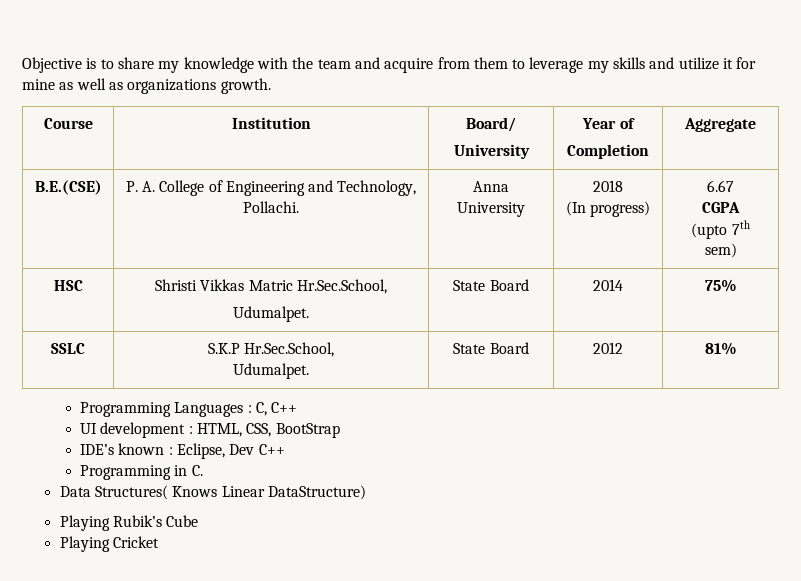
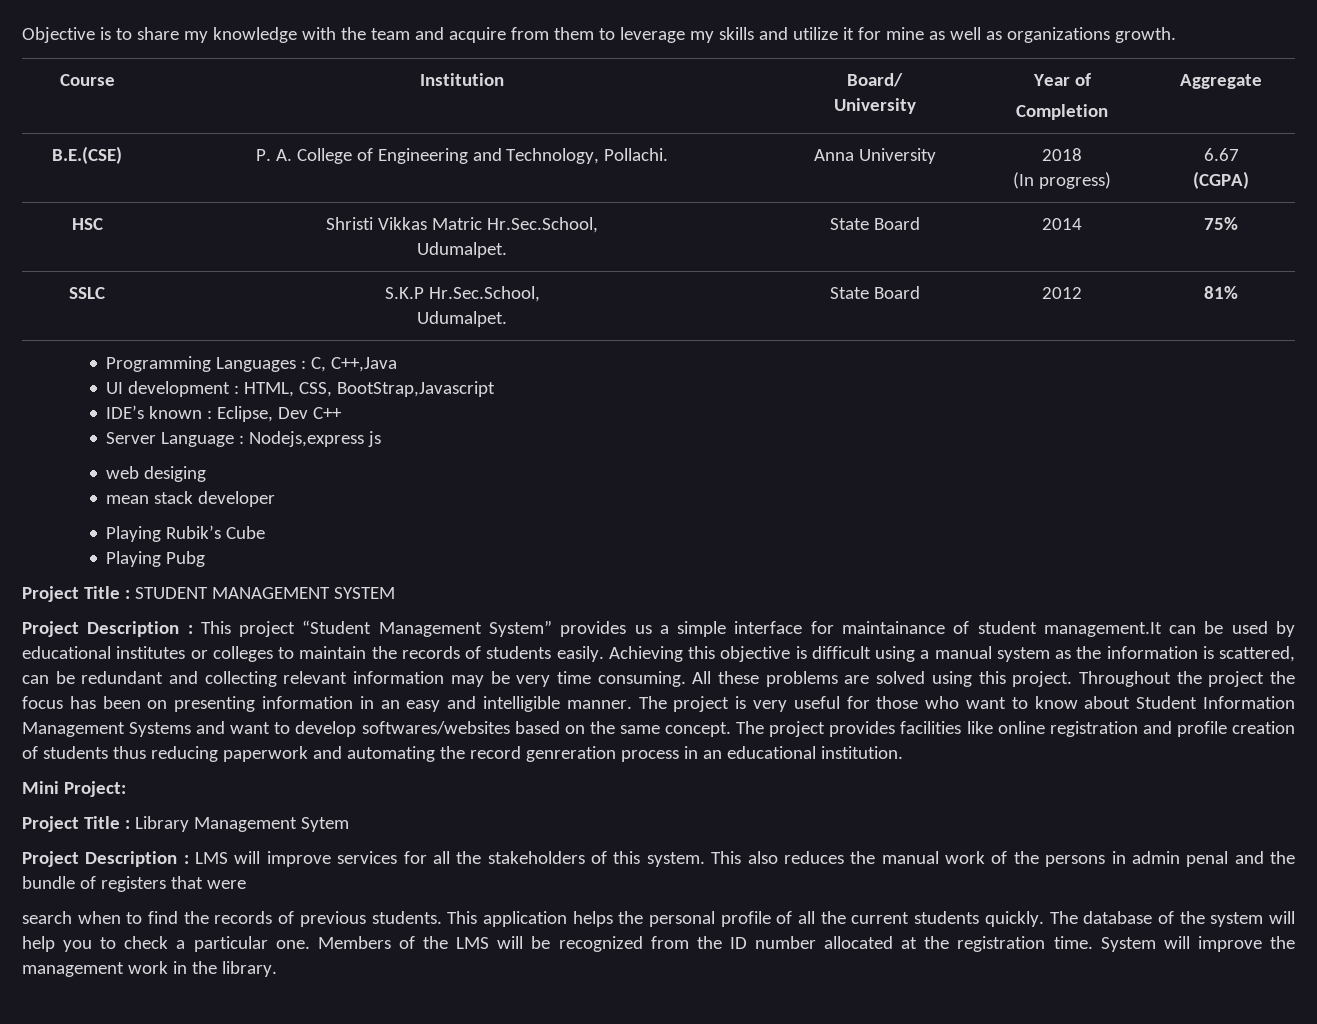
[702,202,740,213] [691,220,750,239] [704,243,737,258] CGPA // (upto 7th sem) -> [1193,171,1249,189] (CGPA)
[271,402,298,413] C++ -> [331,357,398,372] C++,Java
[275,423,340,438] BootStrap -> [337,381,496,397] BootStrap,Javascript
[80,465,203,480] [59,485,367,500] [59,515,199,531] [59,536,160,552] Programming in C. // Data Structures( Knows Linear DataStructure) // Playing Rubik’s Cube // Playing Cricket -> [106,431,382,447] [106,466,207,482] [106,491,276,507] [106,525,266,542] [106,551,206,567] [22,586,395,602] [22,620,1296,637] [22,646,1295,662] [22,671,1295,687] [22,696,1295,712] [22,721,1295,737] [22,746,903,762] [22,781,126,797] [22,816,349,832] [22,851,1295,867] [22,876,246,892] [22,911,1295,927] [22,936,1295,952] [22,961,277,977] Server Language : Nodejs,express js // web desiging // mean stack developer // Playing Rubik’s Cube // Playing Pubg // Project Title : STUDENT MANAGEMENT SYSTEM // Project Description : This project “Student Management System” provides us a simple interface for maintainance of student management.It can be used by educational institutes or colleges to maintain the records of students easily. Achieving this objective is difficult using a manual system as the information is scattered, can be redundant and collecting relevant information may be very time consuming. All these problems are solved using this project. Throughout the project the focus has been on presenting information in an easy and intelligible manner. The project is very useful for those who want to know about Student Information Management Systems and want to develop softwares/websites based on the same concept. The project provides facilities like online registration and profile creation of students thus reducing paperwork and automating the record genreration process in an educational institution. // Mini Project: // Project Title : Library Management Sytem // Project Description : LMS will improve services for all the stakeholders of this system. This also reduces the manual work of the persons in admin penal and the bundle of registers that were // search when to find the records of previous students. This application helps the personal profile of all the current students quickly. The database of the system will help you to check a particular one. Members of the LMS will be recognized from the ID number allocated at the registration time. System will improve the management work in the library.

